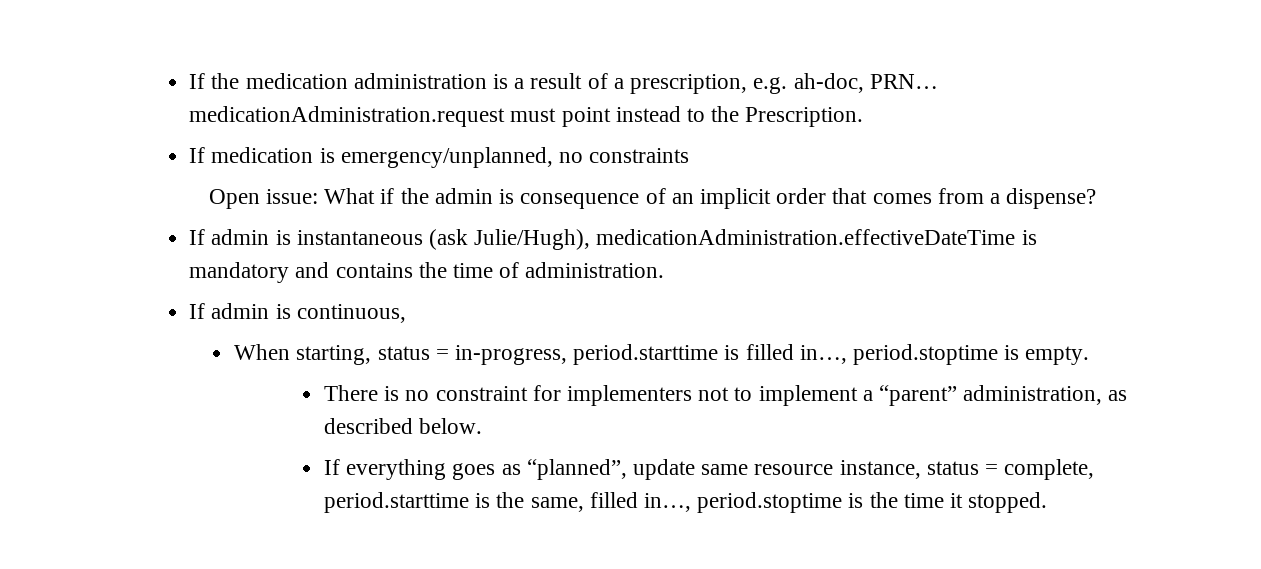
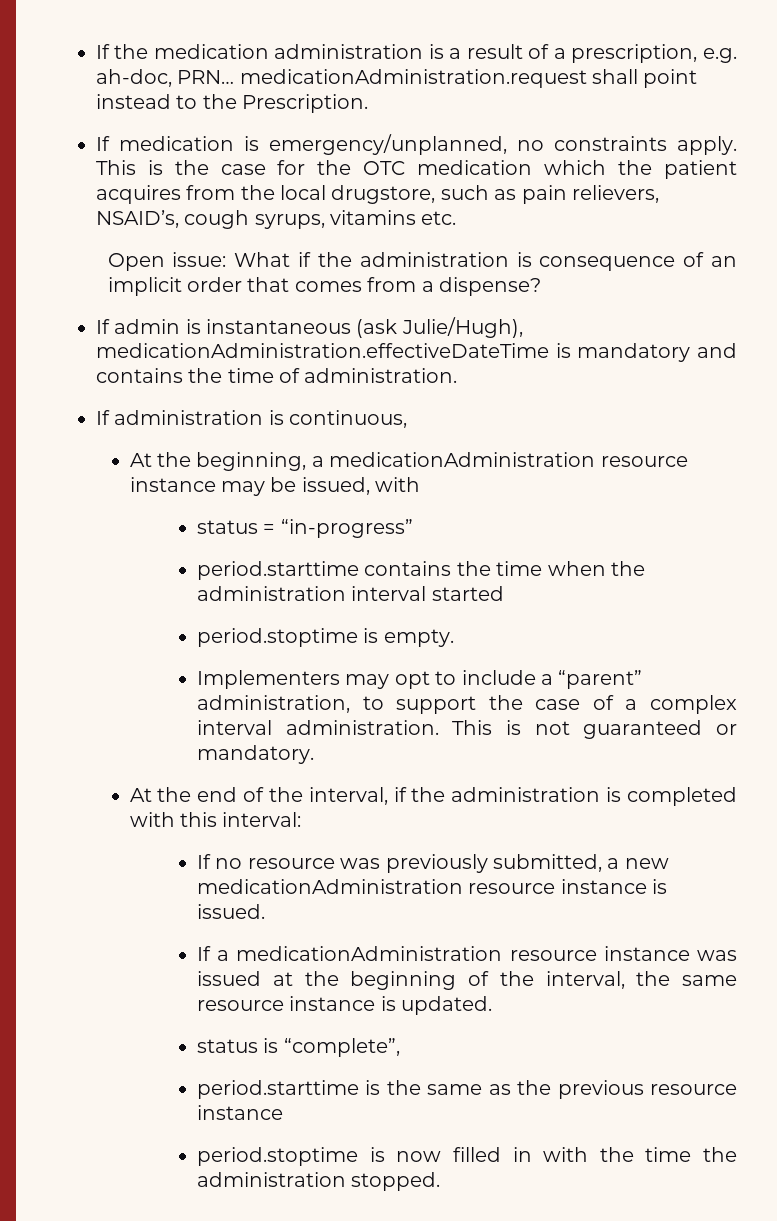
[510,108,557,122] must -> [591,69,638,84] shall
(690, 155) none -> [677,136,737,155] [95,160,737,179] [95,185,659,204] [95,210,457,229] apply. This is the case for the OTC medication which the patient acquires from the local drugstore, such as pain relievers, NSAID’s, cough syrups, vitamins etc.
[434,188,493,204] admin -> [359,252,509,267] administration
[211,303,270,319] admin -> [114,410,264,425] administration
[234,344,1090,365] [323,385,1128,406] [323,418,483,434] [323,459,1095,480] [323,492,964,513] When starting, status = in-progress, period.starttime is filled in…, period.stoptime is empty. // There is no constraint for implementers not to implement a “parent” administration, as described below. // If everything goes as “planned”, update same resource instance, status = complete, period.starttime is the same, filled in…, period.stoptime is the time it -> [129,452,688,471] [129,477,421,496] [197,519,413,538] [197,561,646,580] [197,586,504,601] [197,628,454,647] [197,670,643,689] [197,695,737,714] [197,720,737,739] [197,745,315,764] [129,787,737,806] [129,812,302,827] [197,854,669,873] [197,879,668,894] [197,904,266,919] [197,946,737,961] [197,971,737,990] [197,996,493,1015] [197,1038,400,1057] [197,1080,738,1099] [197,1105,284,1120] [197,1147,737,1166] [197,1172,347,1187] At the beginning, a medicationAdministration resource instance may be issued, with // status = “in-progress” // period.starttime contains the time when the administration interval started // period.stoptime is empty. // Implementers may opt to include a “parent” administration, to support the case of a complex interval administration. This is not guaranteed or mandatory. // At the end of the interval, if the administration is completed with this interval: // If no resource was previously submitted, a new medicationAdministration resource instance is issued. // If a medicationAdministration resource instance was issued at the beginning of the interval, the same resource instance is updated. // status is “complete”, // period.starttime is the same as the previous resource instance // period.stoptime is now filled in with the time the administration

